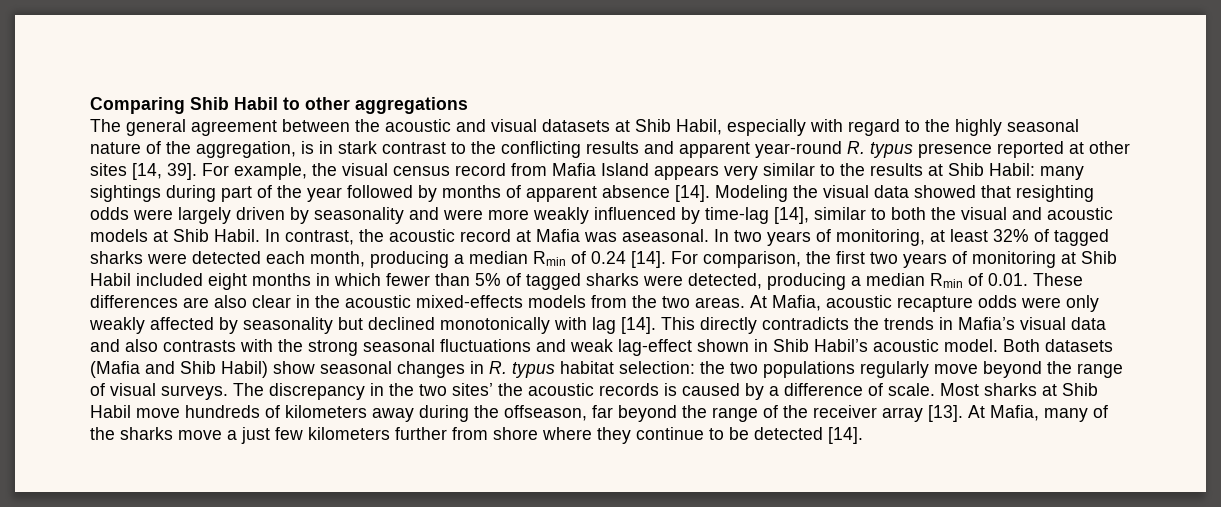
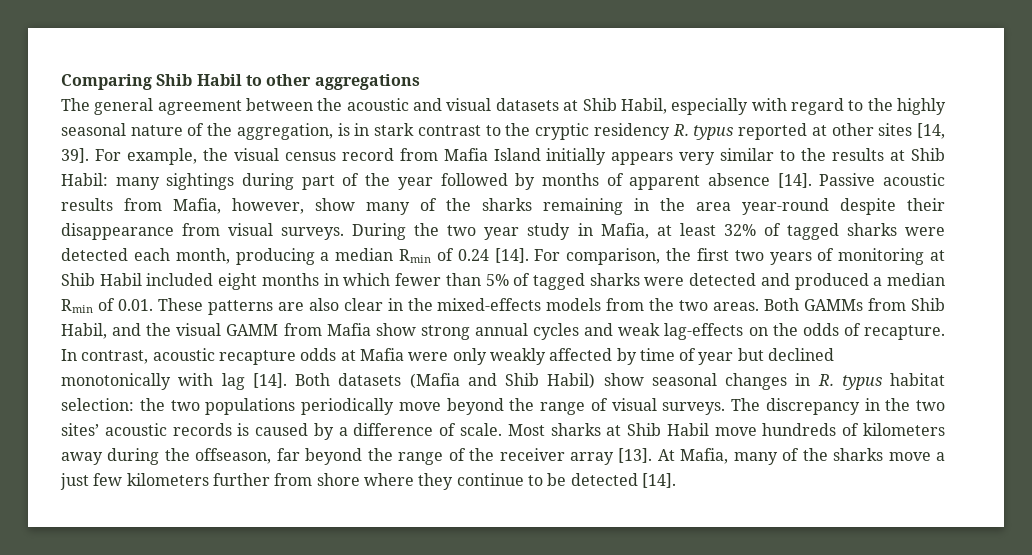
[501,141,992,158] conflicting results and apparent year-round R. typus presence -> [535,123,734,140] cryptic residency R. typus
(649, 169) none -> [546,148,607,165] initially
[715,185,1094,202] [90,207,1113,224] [90,229,925,246] Modeling the visual data showed that resighting odds were largely driven by seasonality and were more weakly influenced by time-lag [14], similar to both the visual and acoustic models at Shib Habil. In contrast, the acoustic record at Mafia was aseasonal. In two years of monitoring, -> [819,173,945,186] [61,198,945,215] [61,223,649,240] Passive acoustic results from Mafia, however, show many of the sharks remaining in the area year-round despite their disappearance from visual surveys. During the two year study in Mafia,
[688,273,846,290] detected, producing -> [689,273,869,290] detected and produced
[90,295,178,308] differences -> [207,300,273,315] patterns
[345,295,411,308] acoustic -> (433, 304) none
[750,295,821,311] At Mafia, -> [764,298,945,311] [61,323,945,340] [61,349,149,364] Both GAMMs from Shib Habil, and the visual GAMM from Mafia show strong annual cycles and weak lag-effects on the odds of recapture. In contrast,
(1017, 301) none -> [340,348,404,361] at Mafia
[243,317,333,334] seasonality -> [639,348,734,365] time of year
[661,317,1106,334] [90,339,998,356] This directly contradicts the trends in Mafia’s visual data and also contrasts with the strong seasonal fluctuations and weak lag-effect shown in Shib Habil’s acoustic model. -> (287, 380) none
[860,361,929,378] regularly -> [301,398,394,415] periodically
[498,383,523,396] the -> (99, 429) none

